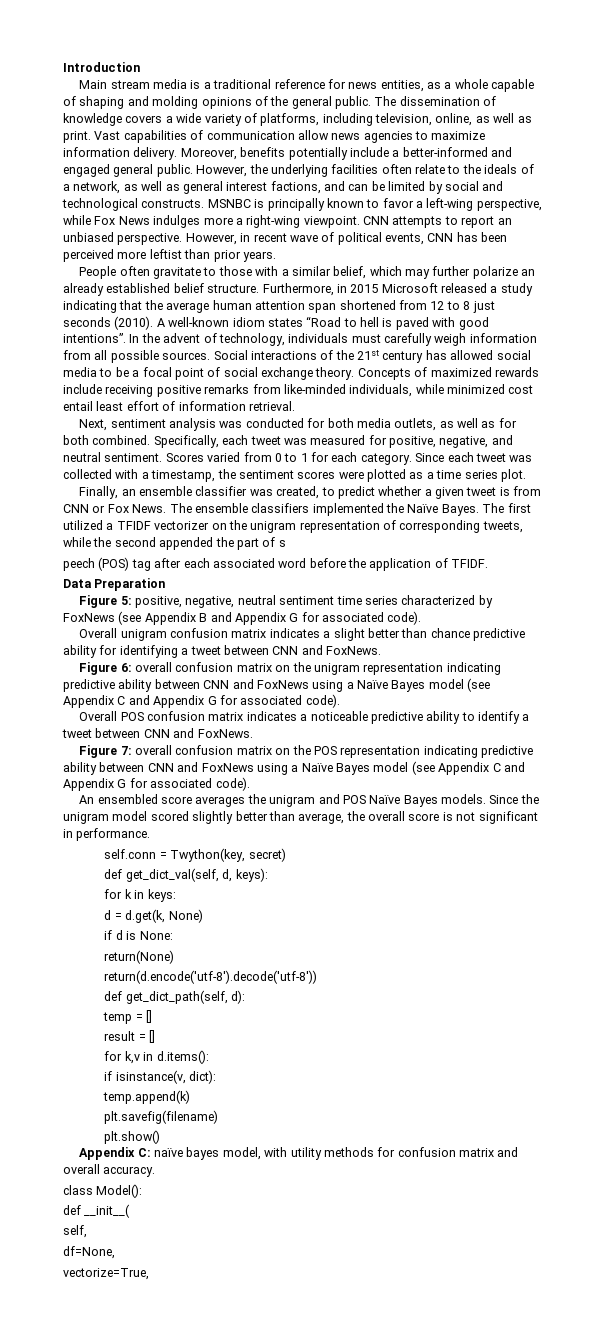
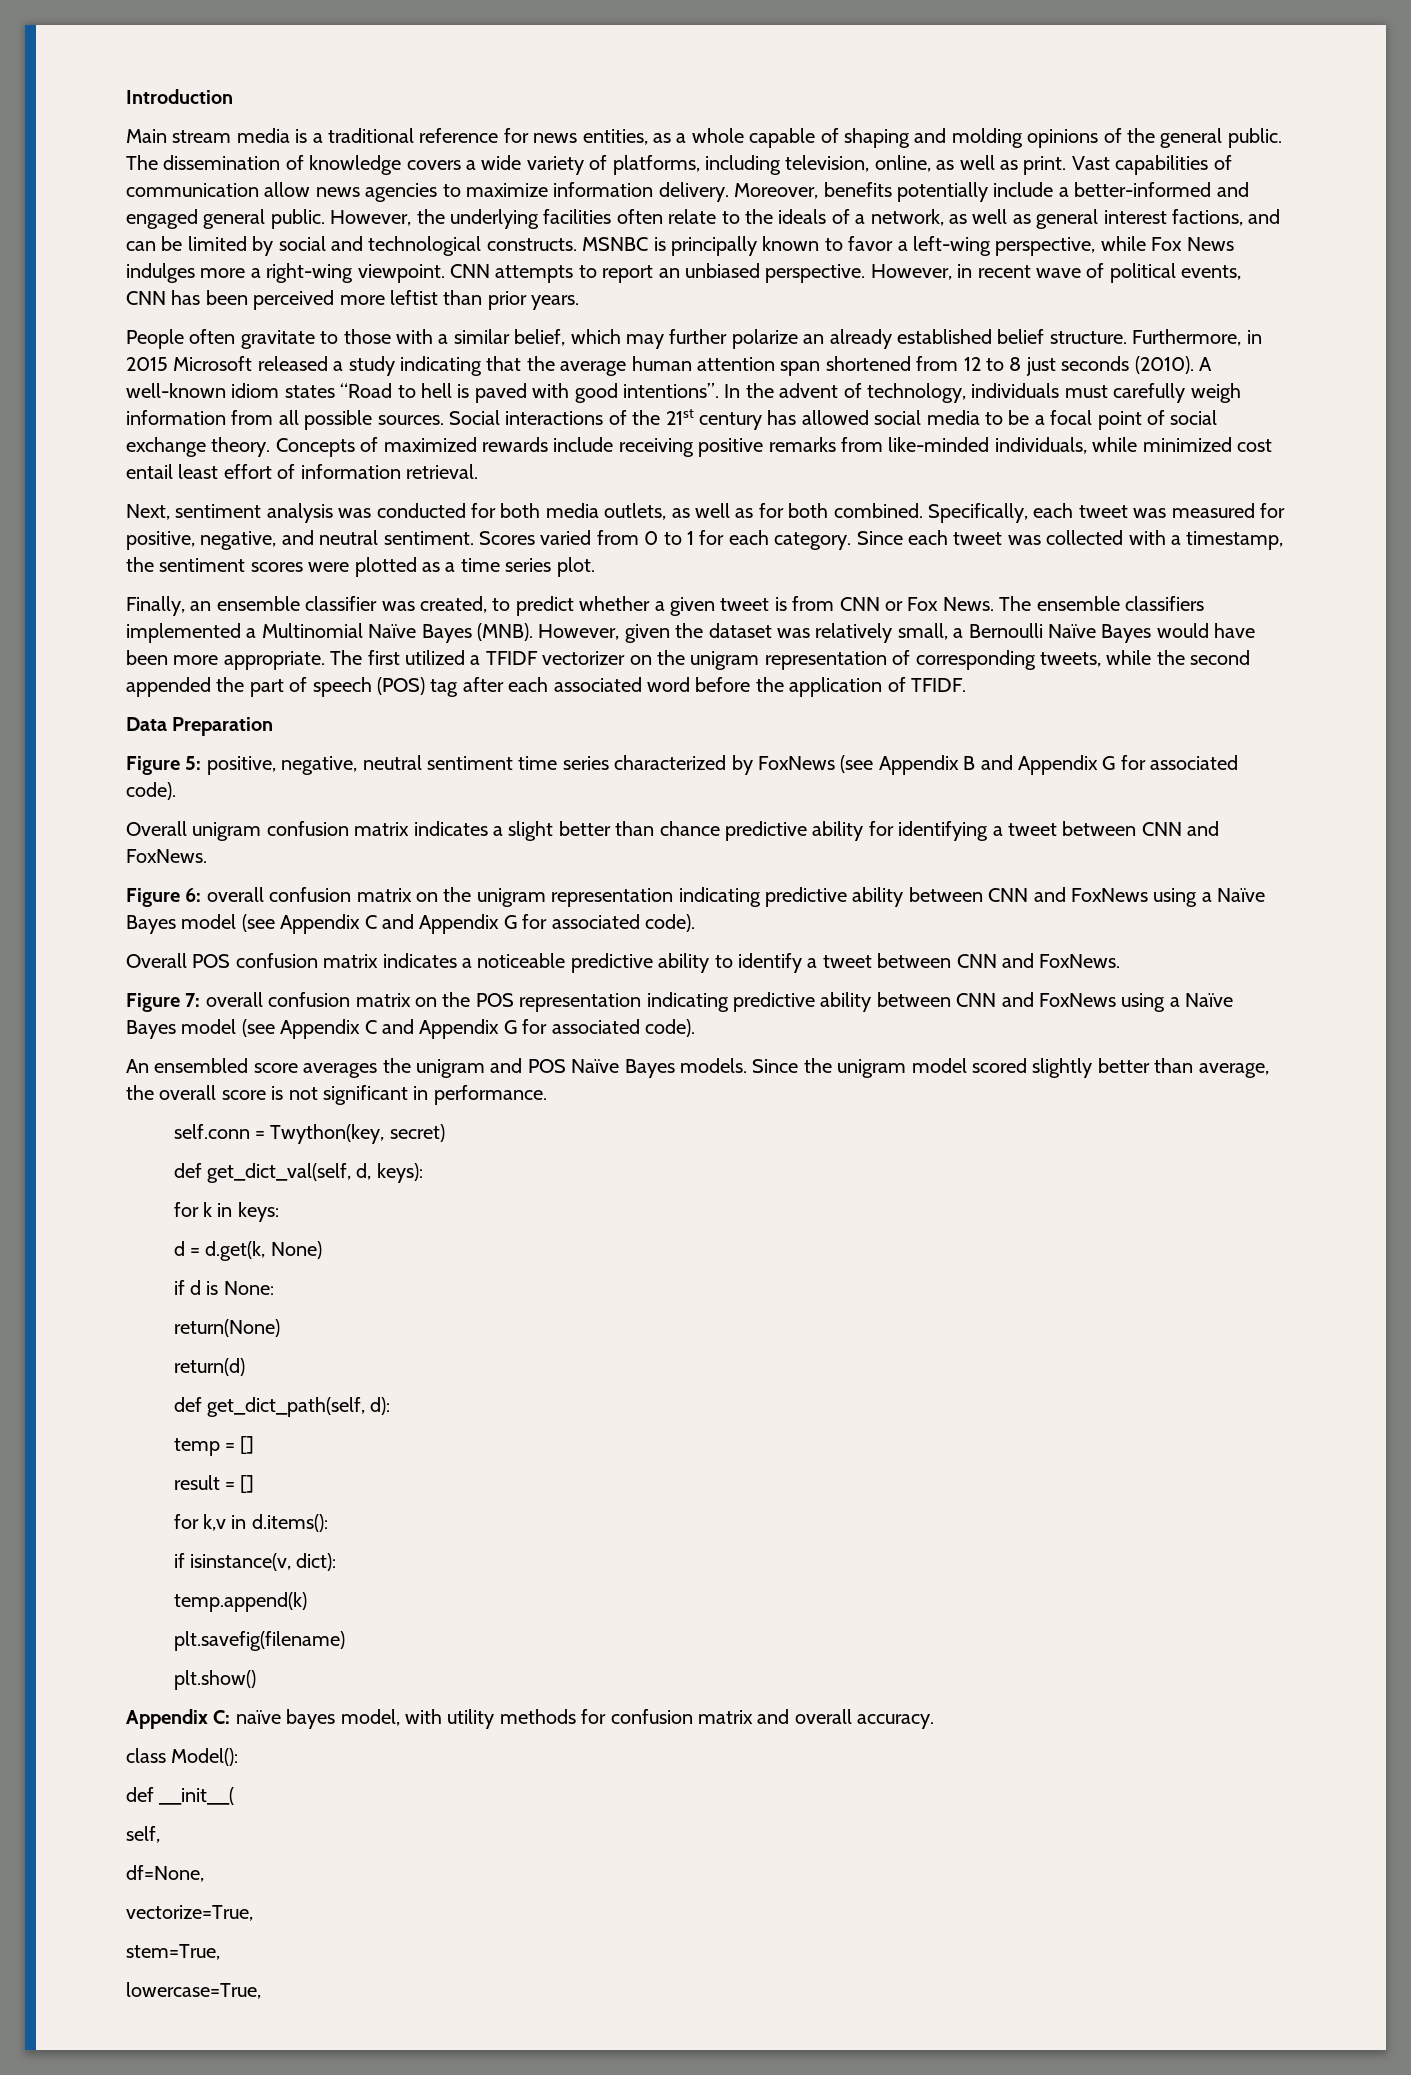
[386,503,479,516] the Naïve Bayes. -> [246,623,1256,643] [126,650,325,670] a Multinomial Naïve Bayes (MNB). However, given the dataset was relatively small, a Bernoulli Naïve Bayes would have been more appropriate.
[278,540,286,547] [63,558,95,571] s // peech -> [312,677,372,697] speech
[104,970,318,984] return(d.encode('utf-8').decode('utf-8')) -> [173,1358,245,1376] return(d)
(149, 1274) none -> [126,1944,220,1960] [126,1982,261,1999] // stem=True, // lowercase=True,

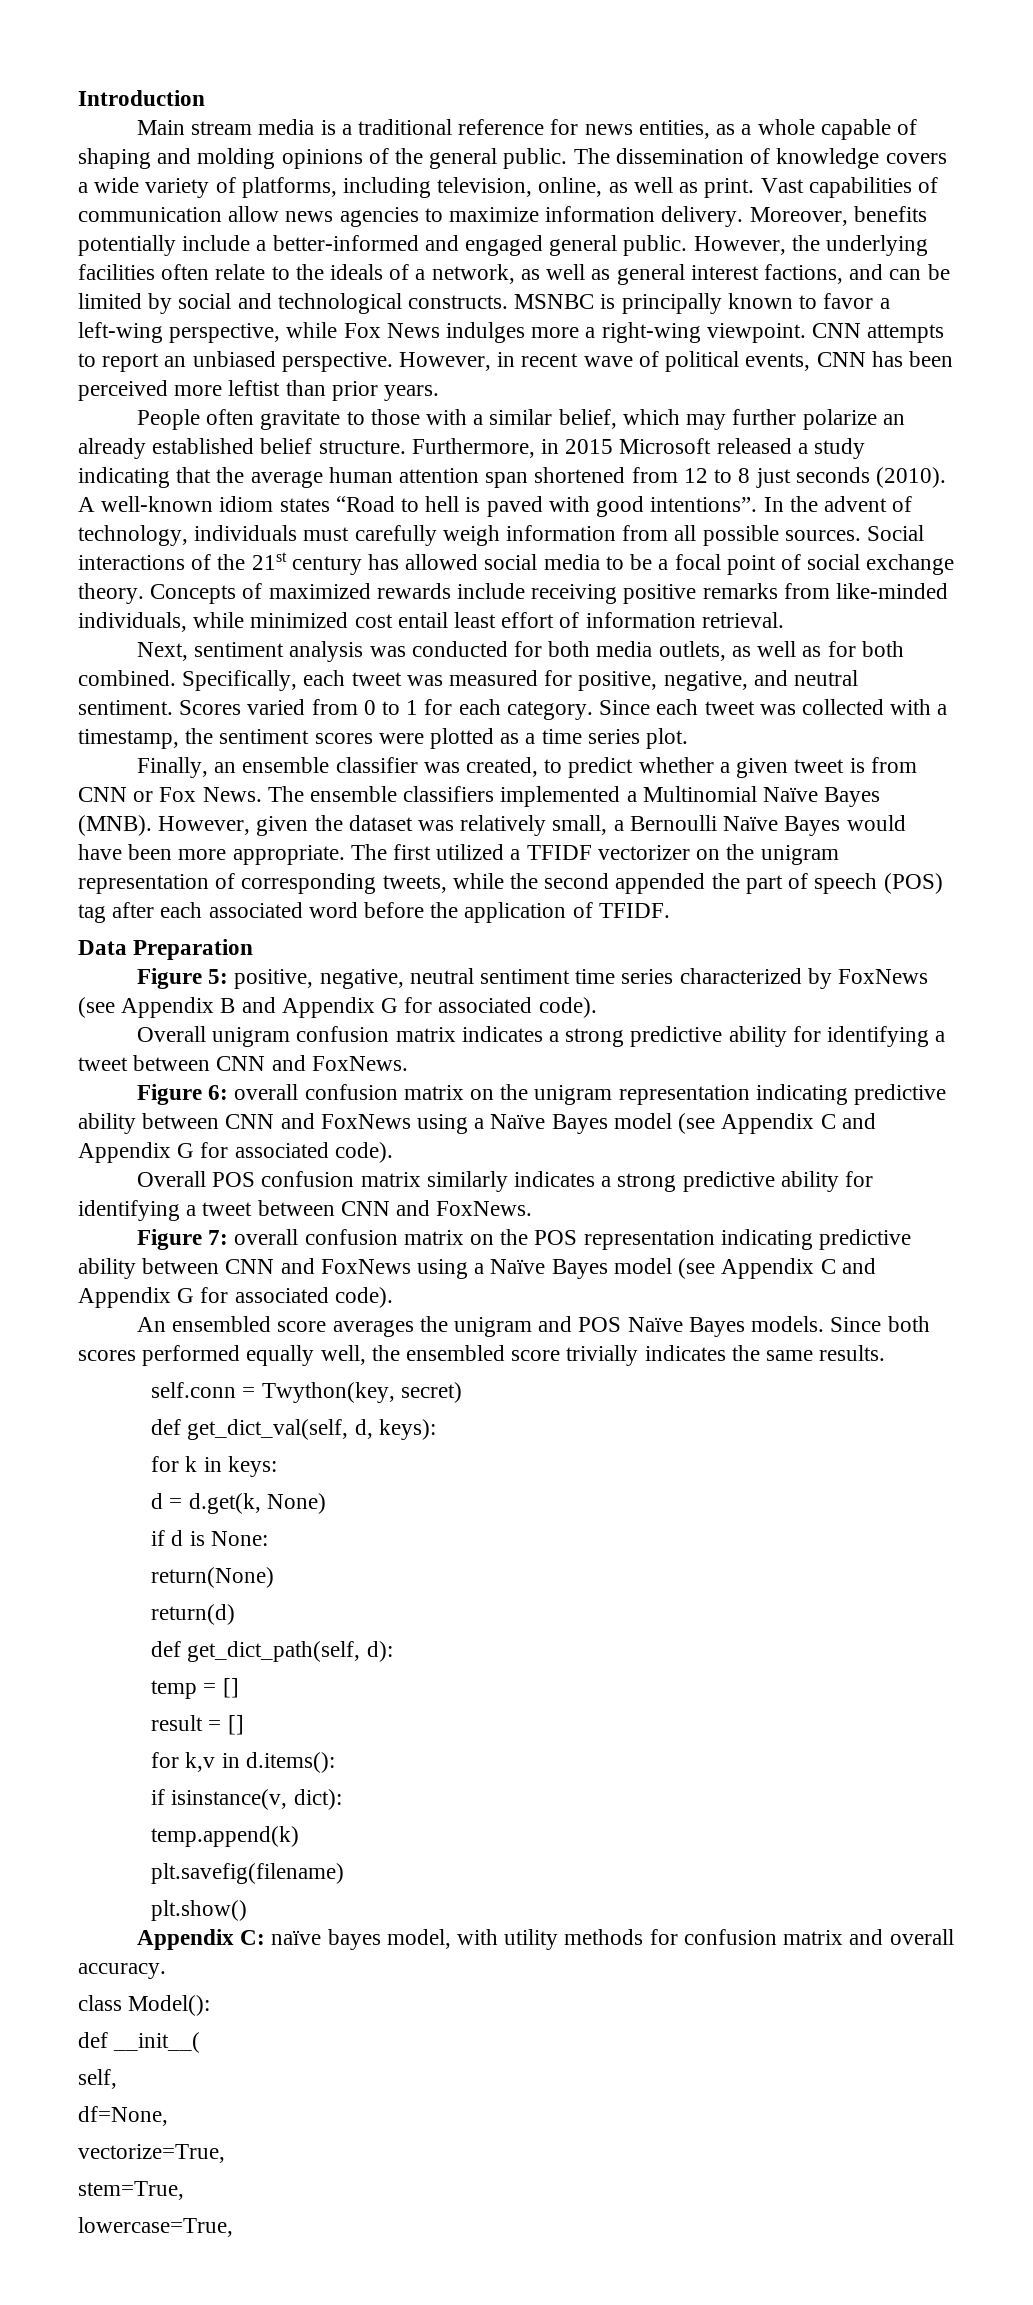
[508,821,720,841] slight better than chance -> [565,1028,625,1047] strong
[382,953,802,973] indicates a noticeable predictive ability to identify -> [426,1171,874,1192] [78,1200,180,1221] similarly indicates a strong predictive ability for identifying
[803,1058,1269,1078] [126,1085,547,1105] the unigram model scored slightly better than average, the overall score is not significant in performance. -> [887,1316,930,1332] [78,1345,886,1366] both scores performed equally well, the ensembled score trivially indicates the same results.

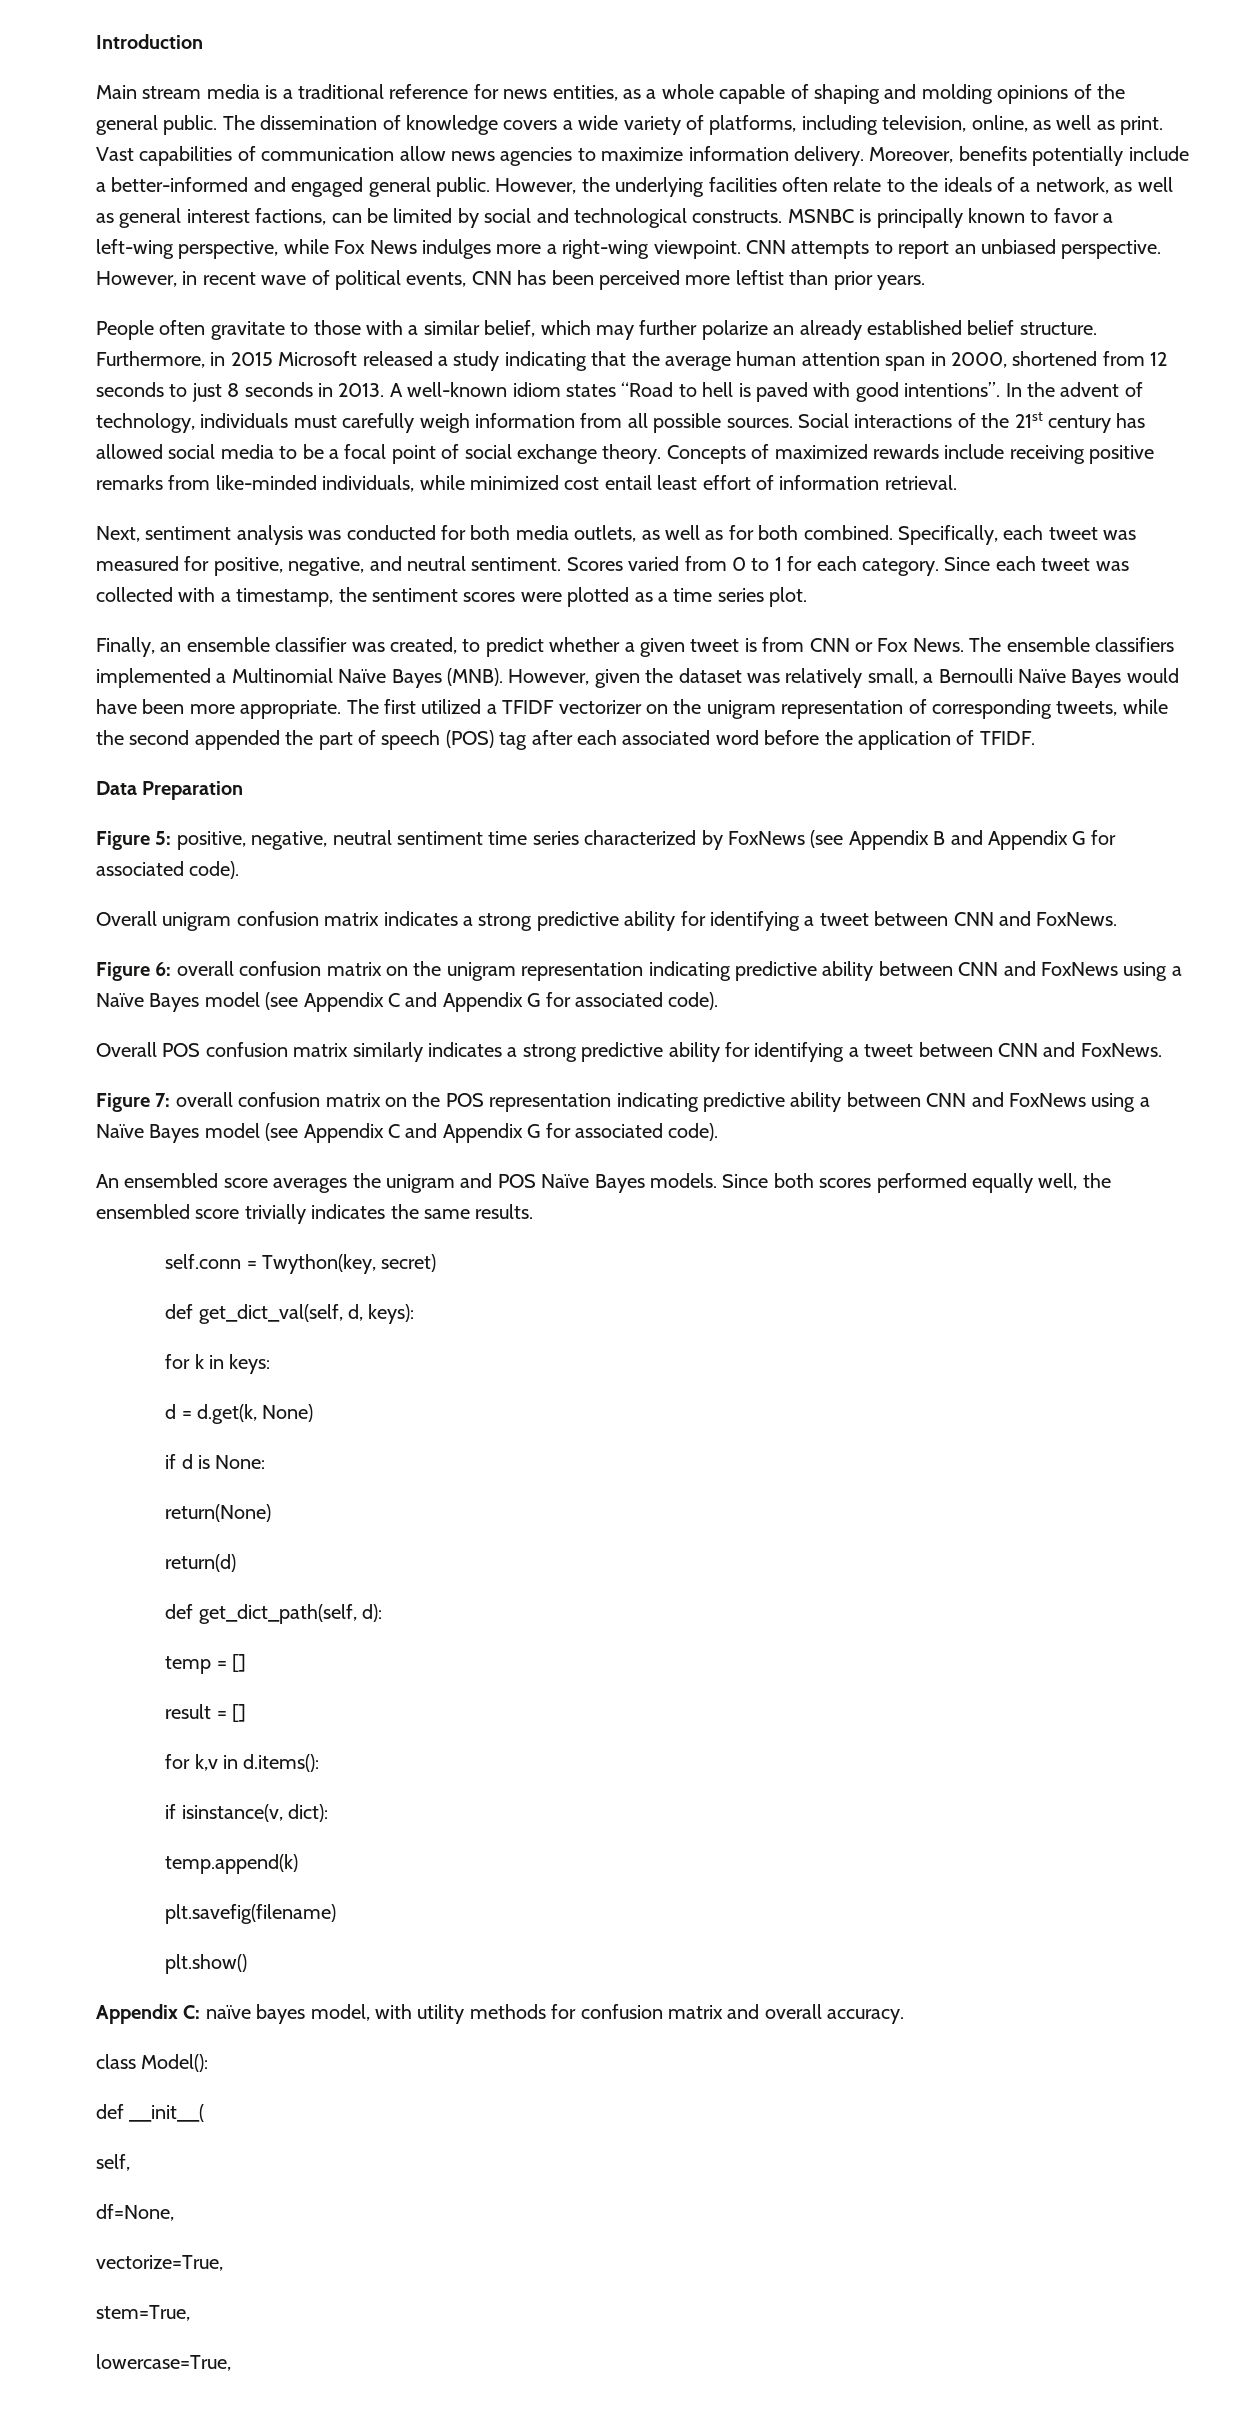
[849,264,884,280] and -> (327, 216) none
(529, 480) none -> [930,352,1007,368] in 2000,
[714,467,946,488] to 8 just seconds (2010). -> [96,382,385,402] seconds to just 8 seconds in 2013.

